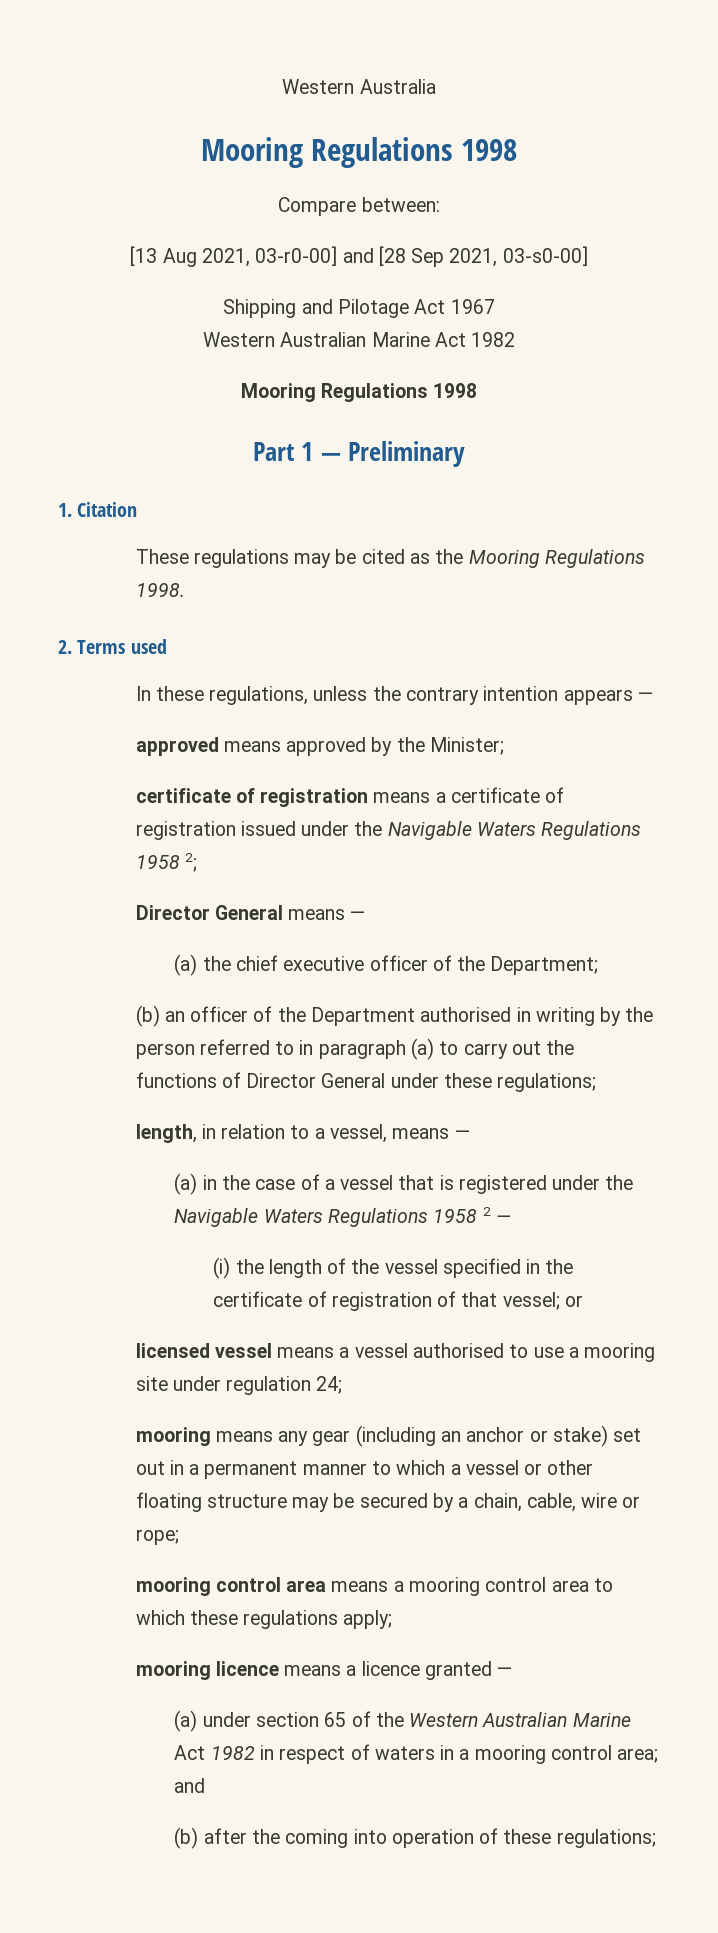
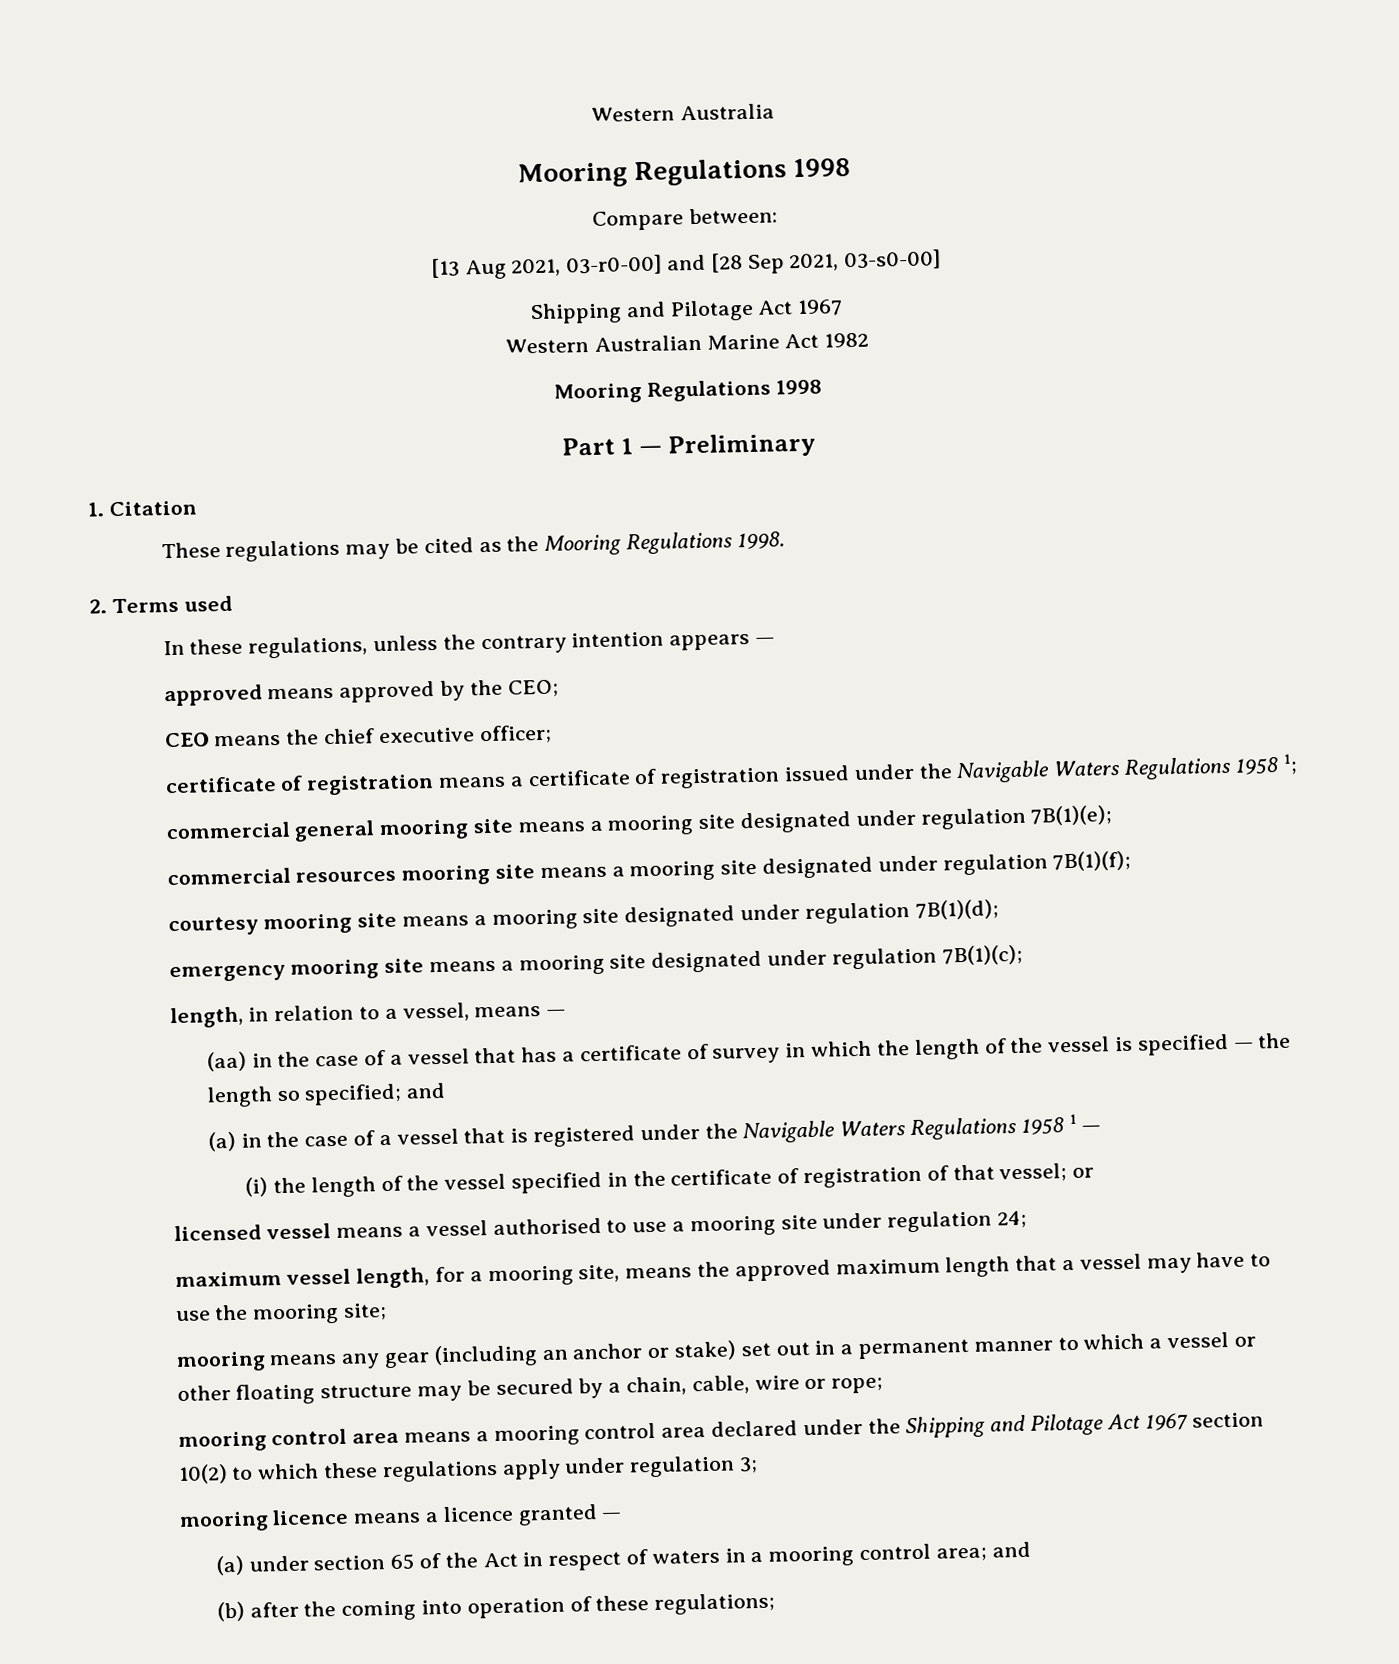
[429,737,504,755] Minister; -> [507,679,559,698] [164,724,552,748] CEO; // CEO means the chief executive officer;
[184,853,197,872] [135,905,366,920] [174,954,599,976] [135,1005,654,1027] [135,1038,575,1060] [135,1072,597,1092] 2; // Director General means — // (a) the chief executive officer of the Department; // (b) an officer of the Department authorised in writing by the person referred to in paragraph (a) to carry out the functions of Director General under these regulations; -> [1282,753,1298,775] [165,805,1113,842] [166,850,1132,886] [167,899,999,937] [168,944,1023,983] 1; // commercial general mooring site means a mooring site designated under regulation 7B(1)(e); // commercial resources mooring site means a mooring site designated under regulation 7B(1)(f); // courtesy mooring site means a mooring site designated under regulation 7B(1)(d); // emergency mooring site means a mooring site designated under regulation 7B(1)(c);
(470, 1134) none -> [206,1032,1292,1072] [206,1082,447,1108] // (aa) in the case of a vessel that has a certificate of survey in which the length of the vessel is specified — the length so specified; and
[482,1207,491,1216] 2 -> [1068,1113,1077,1125] 1
(343, 1385) none -> [174,1251,1272,1289] [175,1303,387,1325] // maximum vessel length, for a mooring site, means the approved maximum length that a vessel may have to use the mooring site;
[593,1578,613,1592] [135,1610,393,1629] to which these regulations apply; -> [710,1412,1265,1439] [177,1455,758,1485] declared under the Shipping and Pilotage Act 1967 section 10(2) to which these regulations apply under regulation 3;
[409,1712,631,1727] [174,1745,255,1760] Western Australian Marine Act 1982 -> [482,1552,518,1568] Act

